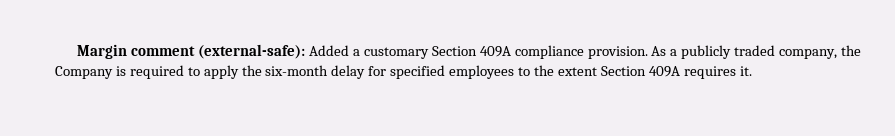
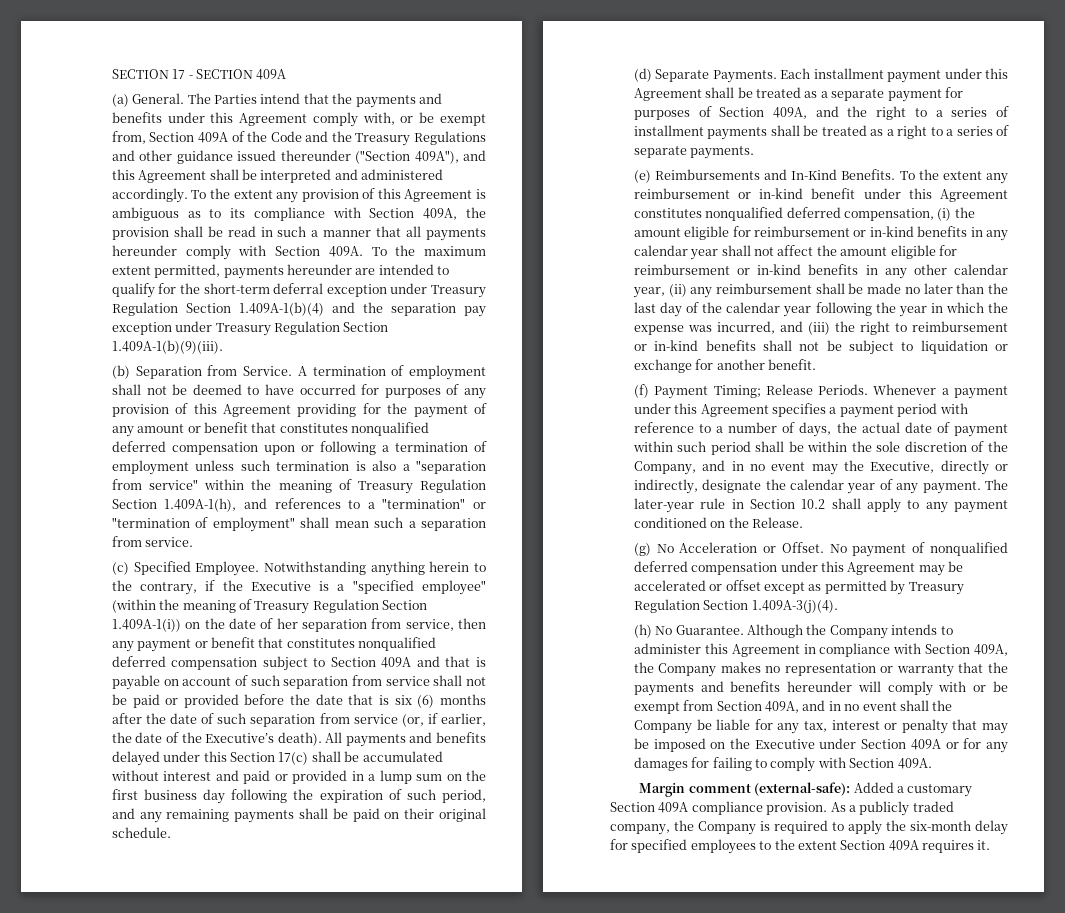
(77, 51) none -> [111,69,287,80] [111,93,442,108] [111,112,486,127] [111,131,486,146] [111,150,487,164] [111,169,444,183] [111,188,486,203] [111,207,486,221] [111,226,486,241] [111,245,486,260] [111,264,450,279] [111,283,486,298] [111,302,487,317] [111,321,389,336] [111,340,223,354] [111,365,486,380] [111,384,487,399] [111,403,487,418] [111,422,430,437] [111,441,488,455] [111,460,487,475] [111,479,486,494] [111,498,486,512] [111,517,487,532] [111,536,194,547] [111,561,486,576] [111,580,486,595] [111,599,428,614] [111,618,486,632] [111,637,437,652] [111,656,486,671] [111,675,487,690] [111,694,486,708] [111,713,487,727] [111,732,486,747] [111,751,443,766] [110,770,487,784] [111,789,486,804] [111,808,486,823] [111,827,171,838] [633,68,1008,83] [633,87,963,102] [633,106,1009,120] [633,125,1010,140] [633,146,755,159] [633,169,1008,184] [633,188,1008,202] [633,207,975,221] [633,226,1008,241] [633,245,957,260] [633,264,1008,279] [632,283,1008,298] [633,302,1008,317] [633,321,1008,335] [633,340,1008,355] [633,359,817,373] [633,384,1008,399] [633,403,968,418] [633,422,1008,437] [632,441,1008,455] [633,460,1008,475] [633,479,1008,494] [633,498,1008,513] [633,517,804,528] [633,542,1008,557] [633,561,964,576] [633,580,964,595] [633,599,838,614] [633,624,953,639] [633,643,1008,657] [633,662,1008,677] [633,681,1008,696] [633,700,953,714] [633,719,1008,734] [633,738,1008,753] [633,757,932,772] SECTION 17 - SECTION 409A // (a) General. The Parties intend that the payments and benefits under this Agreement comply with, or be exempt from, Section 409A of the Code and the Treasury Regulations and other guidance issued thereunder ("Section 409A"), and this Agreement shall be interpreted and administered accordingly. To the extent any provision of this Agreement is ambiguous as to its compliance with Section 409A, the provision shall be read in such a manner that all payments hereunder comply with Section 409A. To the maximum extent permitted, payments hereunder are intended to qualify for the short-term deferral exception under Treasury Regulation Section 1.409A-1(b)(4) and the separation pay exception under Treasury Regulation Section 1.409A-1(b)(9)(iii). // (b) Separation from Service. A termination of employment shall not be deemed to have occurred for purposes of any provision of this Agreement providing for the payment of any amount or benefit that constitutes nonqualified deferred compensation upon or following a termination of employment unless such termination is also a "separation from service" within the meaning of Treasury Regulation Section 1.409A-1(h), and references to a "termination" or "termination of employment" shall mean such a separation from service. // (c) Specified Employee. Notwithstanding anything herein to the contrary, if the Executive is a "specified employee" (within the meaning of Treasury Regulation Section 1.409A-1(i)) on the date of her separation from service, then any payment or benefit that constitutes nonqualified deferred compensation subject to Section 409A and that is payable on account of such separation from service shall not be paid or provided before the date that is six (6) months after the date of such separation from service (or, if earlier, the date of the Executive’s death). All payments and benefits delayed under this Section 17(c) shall be accumulated without interest and paid or provided in a lump sum on the first business day following the expiration of such period, and any remaining payments shall be paid on their original schedule. // (d) Separate Payments. Each installment payment under this Agreement shall be treated as a separate payment for purposes of Section 409A, and the right to a series of installment payments shall be treated as a right to a series of separate payments. // (e) Reimbursements and In-Kind Benefits. To the extent any reimbursement or in-kind benefit under this Agreement constitutes nonqualified deferred compensation, (i) the amount eligible for reimbursement or in-kind benefits in any calendar year shall not affect the amount eligible for reimbursement or in-kind benefits in any other calendar year, (ii) any reimbursement shall be made no later than the last day of the calendar year following the year in which the expense was incurred, and (iii) the right to reimbursement or in-kind benefits shall not be subject to liquidation or exchange for another benefit. // (f) Payment Timing; Release Periods. Whenever a payment under this Agreement specifies a payment period with reference to a number of days, the actual date of payment within such period shall be within the sole discretion of the Company, and in no event may the Executive, directly or indirectly, designate the calendar year of any payment. The later-year rule in Section 10.2 shall apply to any payment conditioned on the Release. // (g) No Acceleration or Offset. No payment of nonqualified deferred compensation under this Agreement may be accelerated or offset except as permitted by Treasury Regulation Section 1.409A-3(j)(4). // (h) No Guarantee. Although the Company intends to administer this Agreement in compliance with Section 409A, the Company makes no representation or warranty that the payments and benefits hereunder will comply with or be exempt from Section 409A, and in no event shall the Company be liable for any tax, interest or penalty that may be imposed on the Executive under Section 409A or for any damages for failing to comply with Section 409A. //

